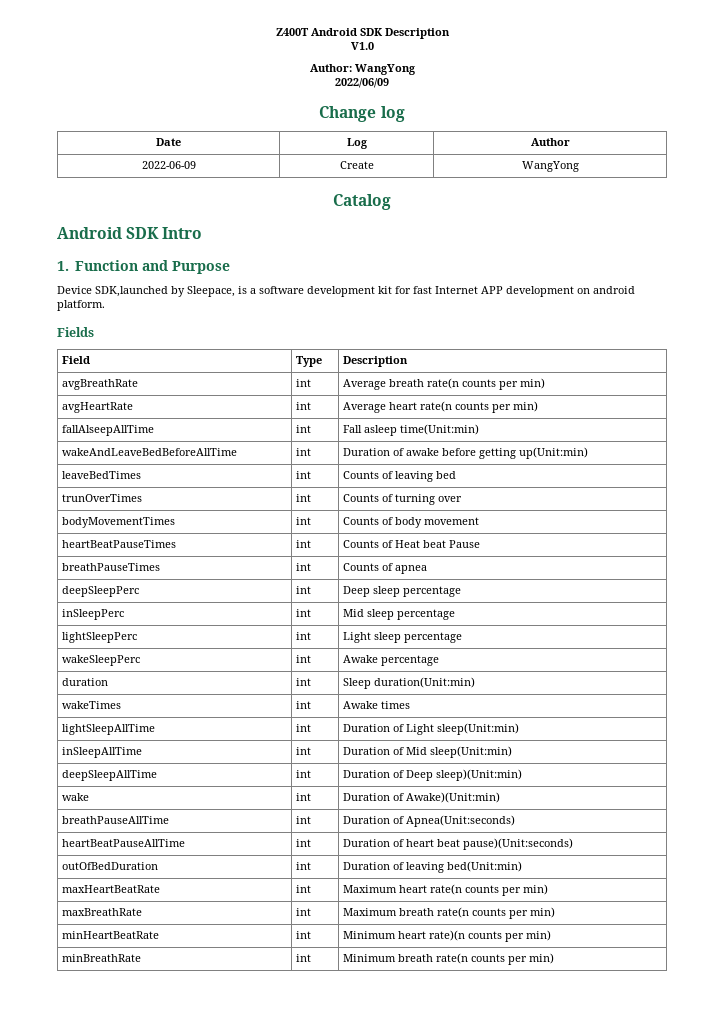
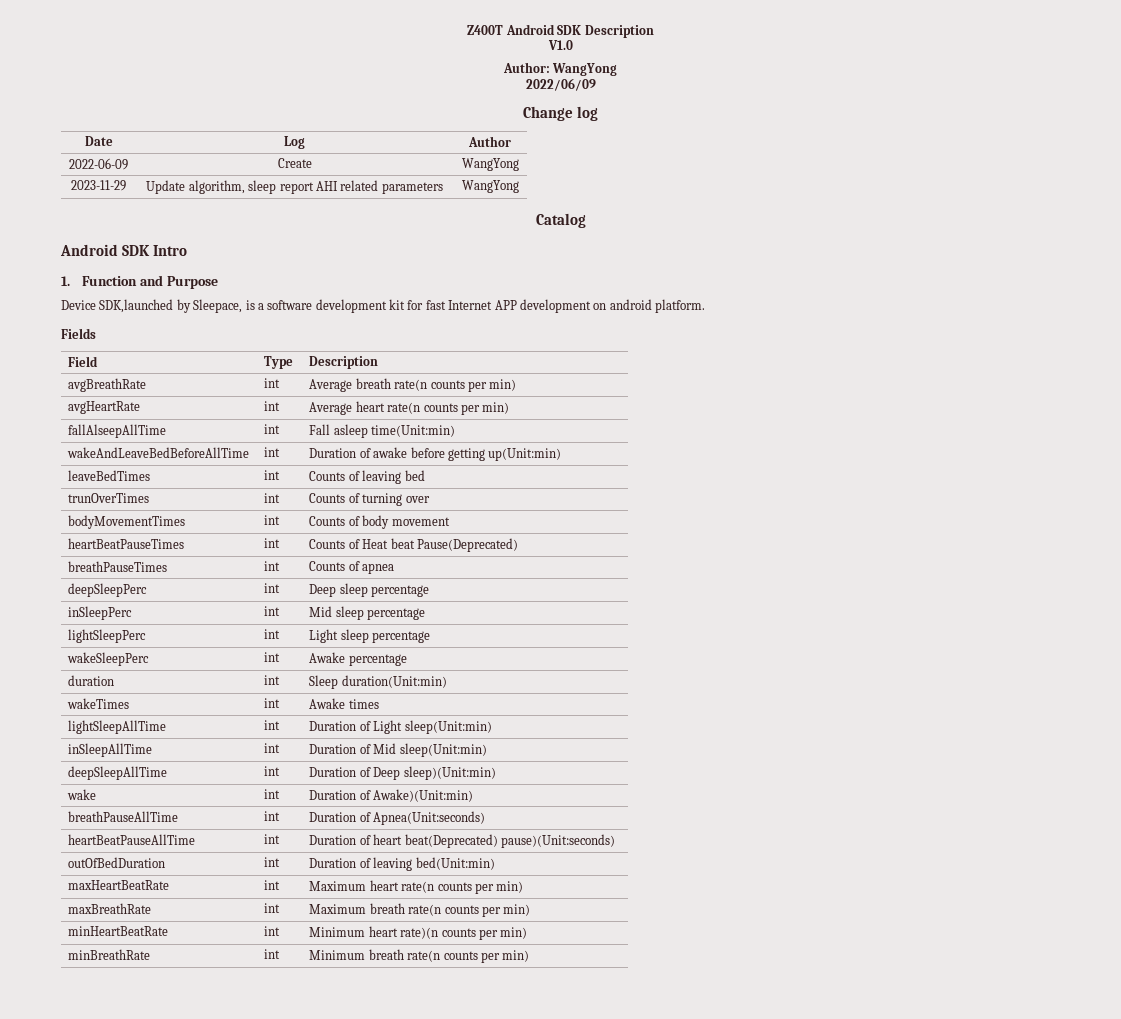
(579, 166) none -> [71,180,126,191] [146,180,443,194] [461,180,519,193] // 2023-11-29 | Update algorithm, sleep report AHI related parameters | WangYong
[449,540,481,548] Pause -> [416,538,518,552] Pause(Deprecated)
[437,839,461,847] beat -> [404,834,498,848] beat(Deprecated)

